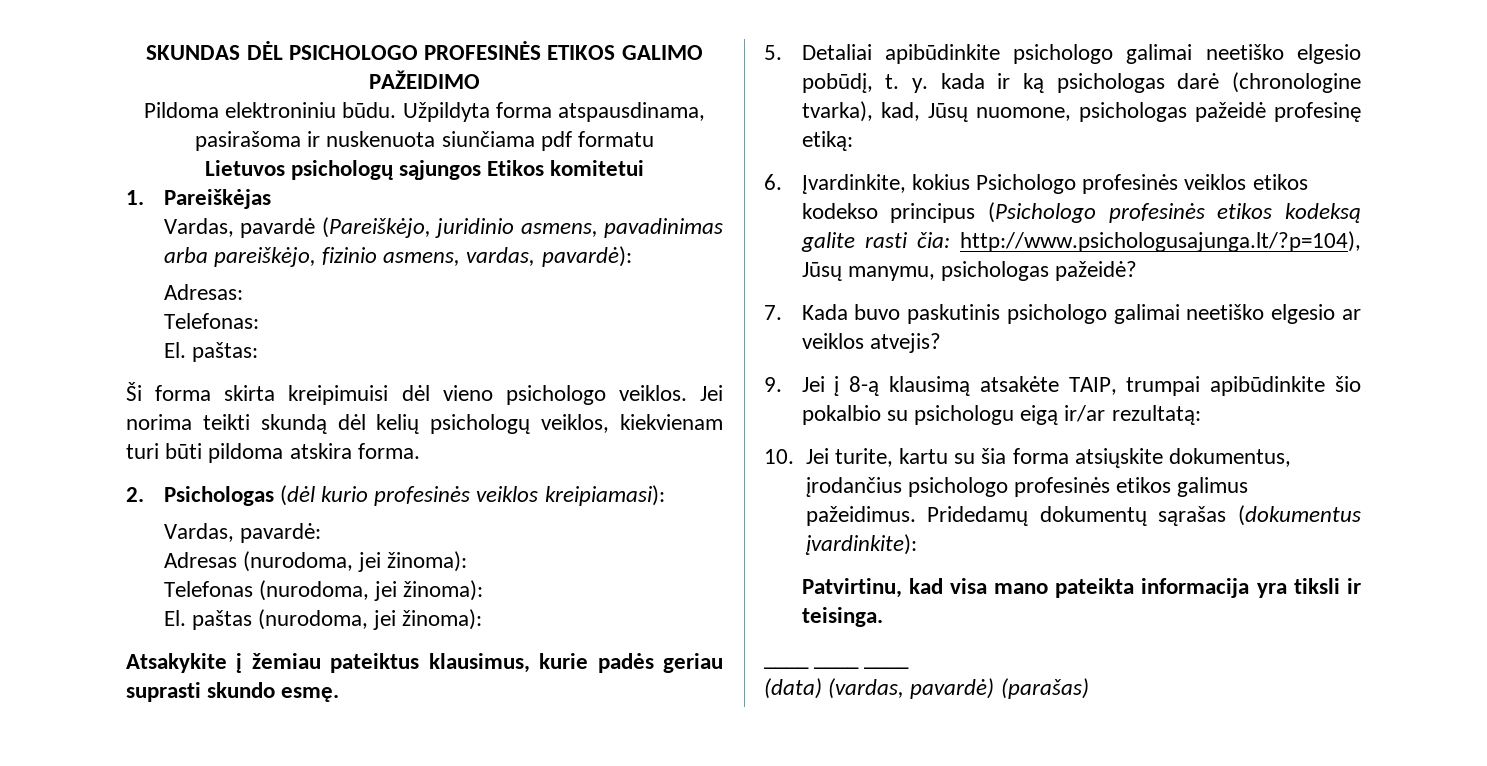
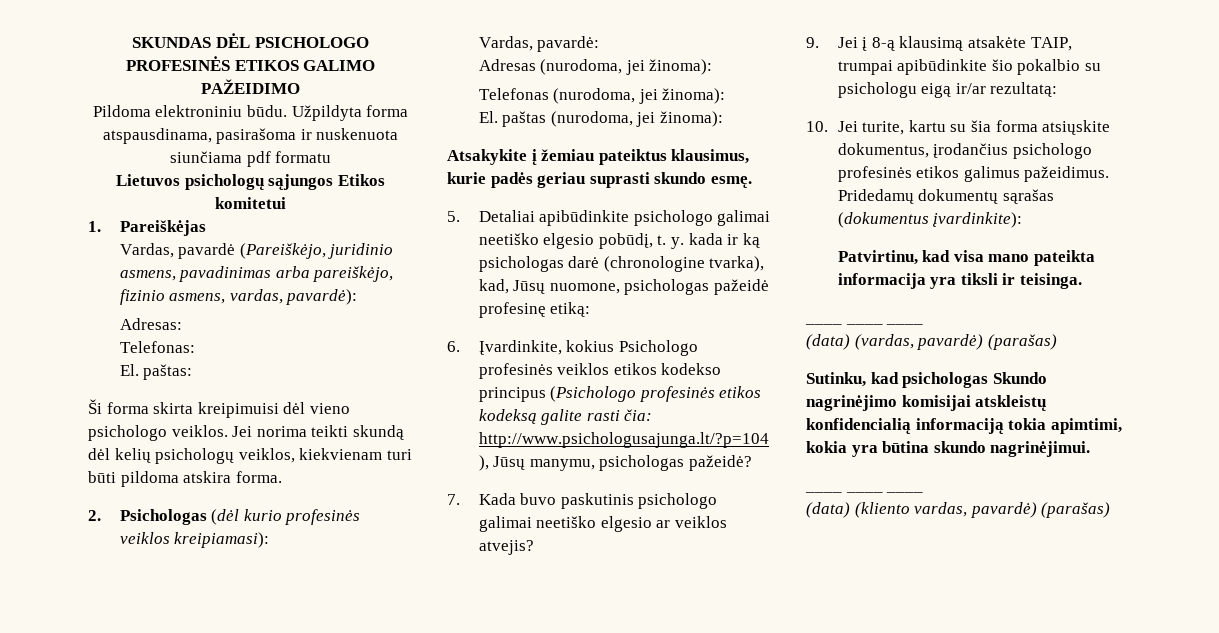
(1089, 688) none -> [806,372,1047,388] [806,395,1047,411] [806,418,1122,434] [806,441,1091,457] [805,491,924,493] [806,502,1111,518] // Sutinku, kad psichologas Skundo nagrinėjimo komisijai atskleistų konfidencialią informaciją tokia apimtimi, kokia yra būtina skundo nagrinėjimui. // ____ ____ ____ // (data) (kliento vardas, pavardė) (parašas)

